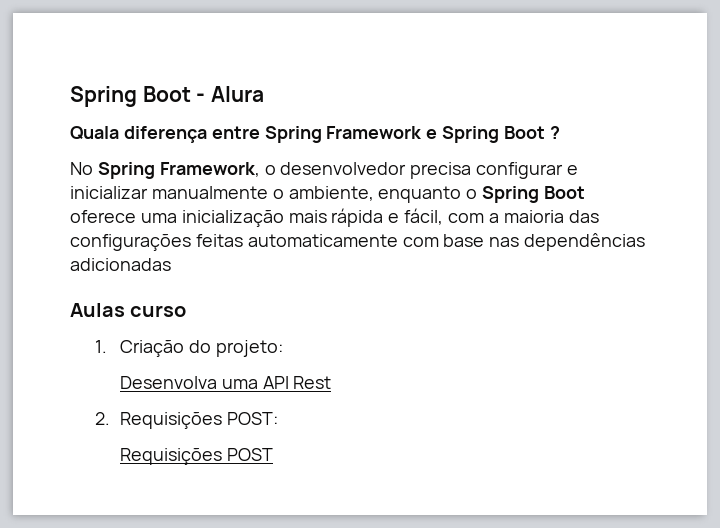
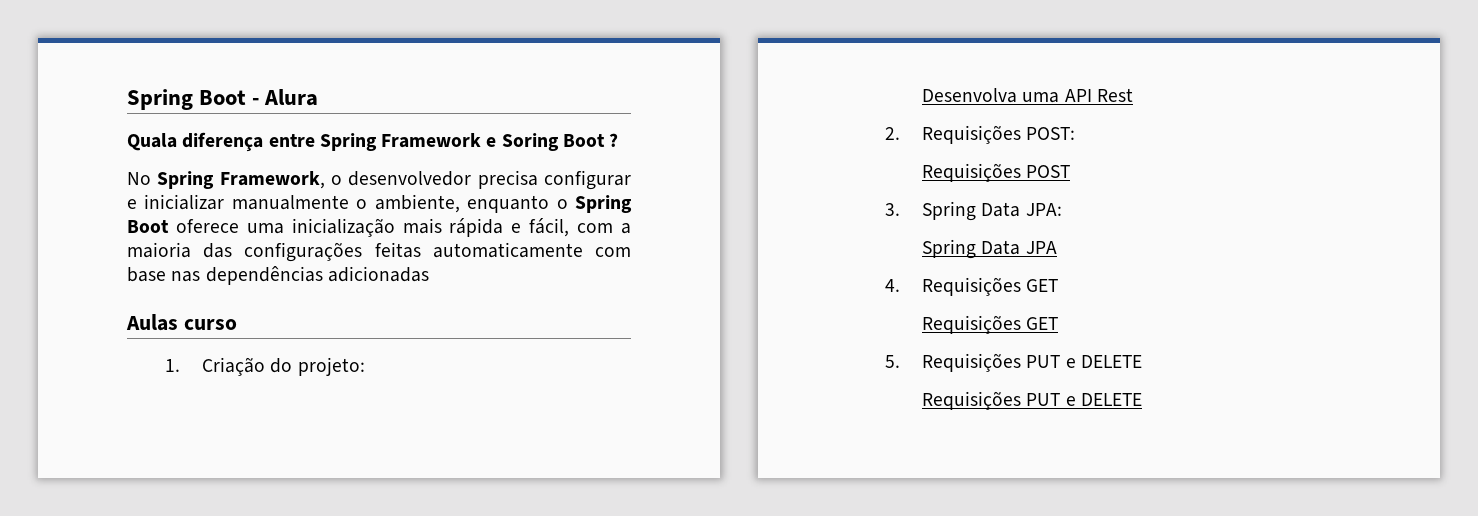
[442,126,500,143] Spring -> [501,133,559,151] Soring
(273, 454) none -> [884,201,1062,221] [922,239,1057,259] [884,277,1059,296] [922,315,1059,334] [884,353,1143,372] [922,391,1143,410] // 3. Spring Data JPA: // Spring Data JPA // 4. Requisições GET // Requisições GET // 5. Requisições PUT e DELETE // Requisições PUT e DELETE

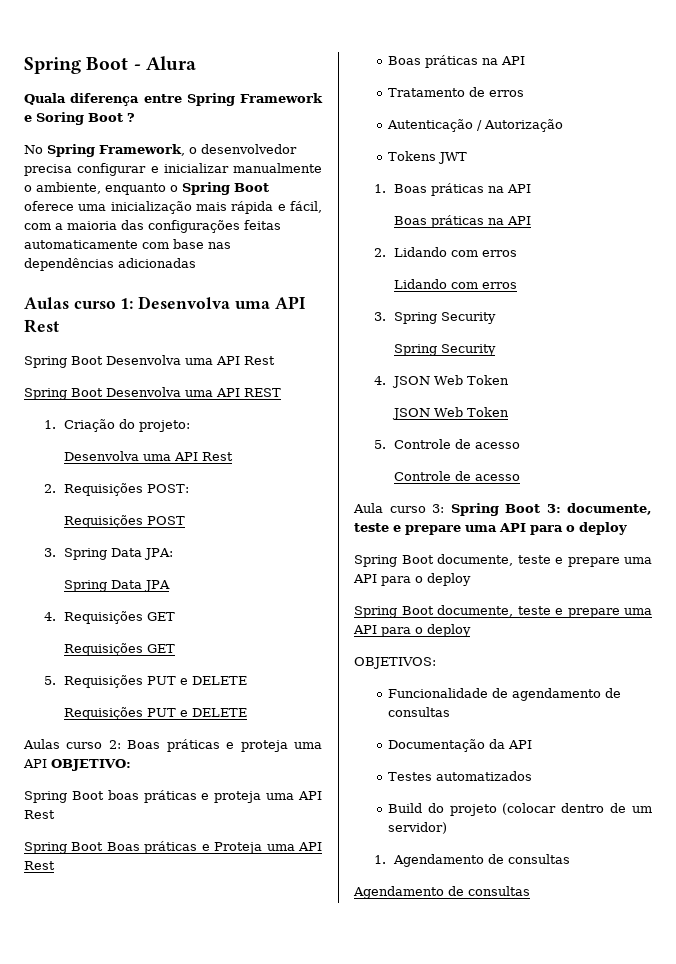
(237, 324) none -> [120,296,306,309] [24,319,59,333] [24,355,275,368] [24,387,281,400] 1: Desenvolva uma API Rest // Spring Boot Desenvolva uma API Rest // Spring Boot Desenvolva uma API REST
(1143, 399) none -> [23,739,322,752] [23,759,131,771] [24,790,322,803] [24,810,55,819] [24,841,322,854] [24,861,55,870] [387,55,525,68] [387,87,524,97] [386,119,563,132] [387,151,467,164] [374,183,532,196] [394,215,532,228] [374,247,518,257] [394,279,518,289] [374,312,497,324] [394,344,497,356] [374,375,510,388] [392,407,510,420] [374,439,521,449] [394,471,521,481] [353,503,652,516] [354,522,627,535] [354,554,652,567] [353,573,471,586] [354,605,652,618] [353,624,471,637] [354,657,436,669] [387,688,621,701] [387,707,450,717] [387,739,532,752] [387,771,532,781] [387,803,652,816] [387,822,447,834] [374,854,571,867] [353,886,530,899] // Aulas curso 2: Boas práticas e proteja uma API OBJETIVO: // Spring Boot boas práticas e proteja uma API Rest // Spring Boot Boas práticas e Proteja uma API Rest // Boas práticas na API // Tratamento de erros // Autenticação / Autorização // Tokens JWT // 1. Boas práticas na API // Boas práticas na API // 2. Lidando com erros // Lidando com erros // 3. Spring Security // Spring Security // 4. JSON Web Token // JSON Web Token // 5. Controle de acesso // Controle de acesso // Aula curso 3: Spring Boot 3: documente, teste e prepare uma API para o deploy // Spring Boot documente, teste e prepare uma API para o deploy // Spring Boot documente, teste e prepare uma API para o deploy // OBJETIVOS: // Funcionalidade de agendamento de consultas // Documentação da API // Testes automatizados // Build do projeto (colocar dentro de um servidor) // 1. Agendamento de consultas // Agendamento de consultas

